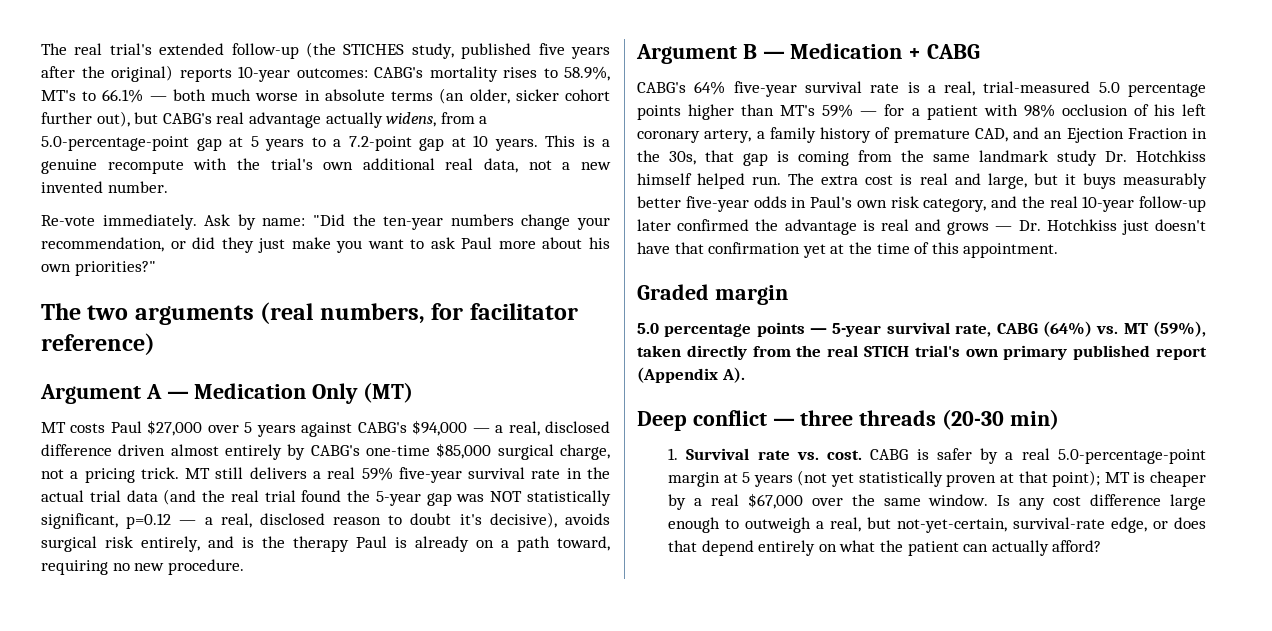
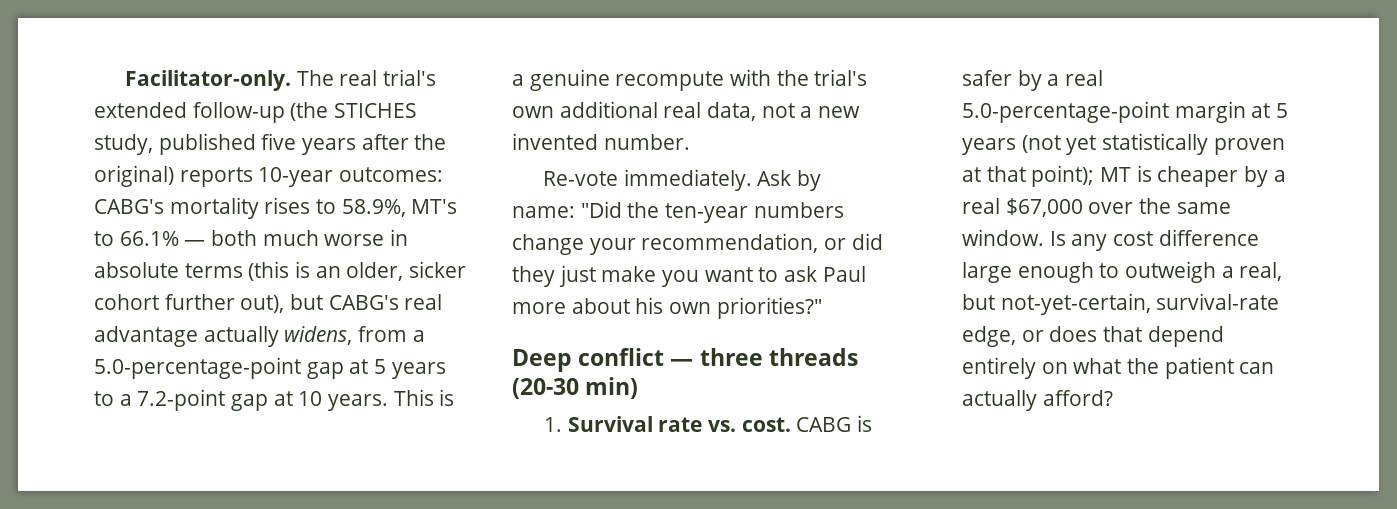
(41, 49) none -> [125,70,292,91] Facilitator-only.
[439,88,465,104] (an -> [248,261,341,281] (this is an
[41,302,578,325] [41,333,155,355] [40,382,414,404] [41,420,610,437] [41,443,610,460] [41,467,610,483] [41,489,611,506] [41,512,610,529] [41,536,610,552] [41,559,244,575] [636,43,981,64] [637,81,1206,97] [637,104,1206,120] [637,127,1207,143] [637,150,1206,166] [637,173,1207,189] [637,196,1206,212] [637,219,1206,235] [637,242,1059,258] [637,284,788,305] [637,321,1206,337] [637,345,1207,360] [637,367,745,383] // The two arguments (real numbers, for facilitator reference) // Argument A — Medication Only (MT) // MT costs Paul $27,000 over 5 years against CABG's $94,000 — a real, disclosed difference driven almost entirely by CABG's one-time $85,000 surgical charge, not a pricing trick. MT still delivers a real 59% five-year survival rate in the actual trial data (and the real trial found the 5-year gap was NOT statistically significant, p=0.12 — a real, disclosed reason to doubt it's decisive), avoids surgical risk entirely, and is the therapy Paul is already on a path toward, requiring no new procedure. // Argument B — Medication + CABG // CABG's 64% five-year survival rate is a real, trial-measured 5.0 percentage points higher than MT's 59% — for a patient with 98% occlusion of his left coronary artery, a family history of premature CAD, and an Ejection Fraction in the 30s, that gap is coming from the same landmark study Dr. Hotchkiss himself helped run. The extra cost is real and large, but it buys measurably better five-year odds in Paul's own risk category, and the real 10-year follow-up later confirmed the advantage is real and grows — Dr. Hotchkiss just doesn't have that confirmation yet at the time of this appointment. // Graded margin // 5.0 percentage points — 5-year survival rate, CABG (64%) vs. MT (59%), taken directly from the real STICH trial's own primary published report (Appendix A). -> (822, 308) none

